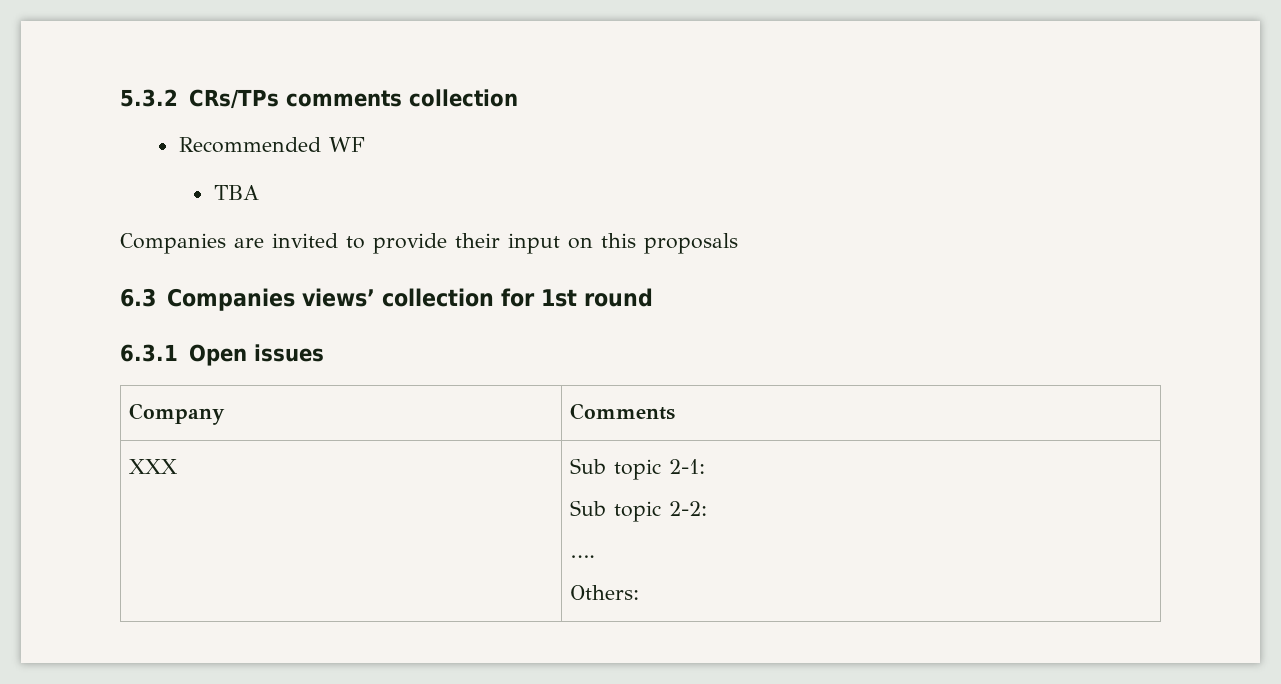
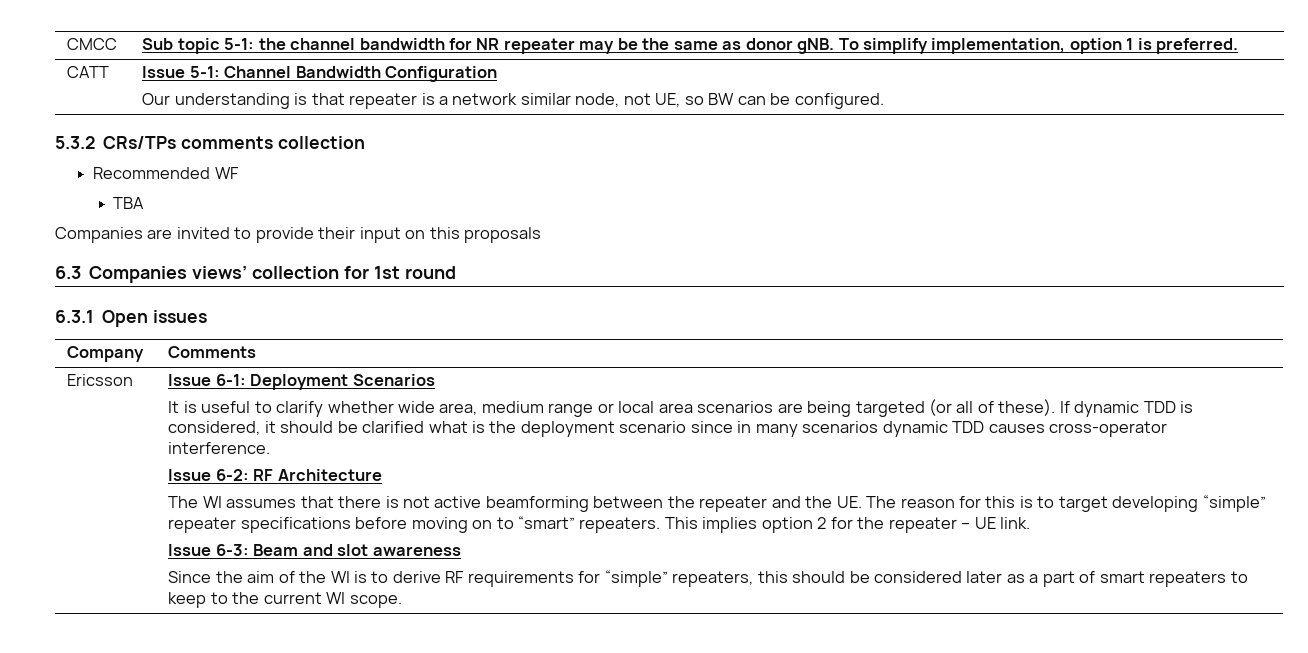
(120, 98) none -> [67,38,118,50] [142,38,1239,54] [67,66,110,78] [142,66,498,82] [142,93,884,109] CMCC | Sub topic 5-1: the channel bandwidth for NR repeater may be the same as donor gNB. To simplify implementation, option 1 is preferred. // CATT | Issue 5-1: Channel Bandwidth Configuration // Our understanding is that repeater is a network similar node, not UE, so BW can be configured. //
[129,459,178,474] [570,458,706,480] [570,500,708,522] [570,555,596,558] [570,585,640,600] XXX | Sub topic 2-1: // Sub topic 2-2: // …. // Others: -> [67,374,134,386] [168,374,435,390] [168,399,1194,417] [168,421,1167,437] [168,442,271,454] [168,469,382,481] [168,495,1266,512] [168,516,1030,533] [168,544,461,556] [168,570,1248,587] [168,592,402,608] Ericsson | Issue 6-1: Deployment Scenarios // It is useful to clarify whether wide area, medium range or local area scenarios are being targeted (or all of these). If dynamic TDD is considered, it should be clarified what is the deployment scenario since in many scenarios dynamic TDD causes cross-operator interference. // Issue 6-2: RF Architecture // The WI assumes that there is not active beamforming between the repeater and the UE. The reason for this is to target developing “simple” repeater specifications before moving on to “smart” repeaters. This implies option 2 for the repeater – UE link. // Issue 6-3: Beam and slot awareness // Since the aim of the WI is to derive RF requirements for “simple” repeaters, this should be considered later as a part of smart repeaters to keep to the current WI scope.

